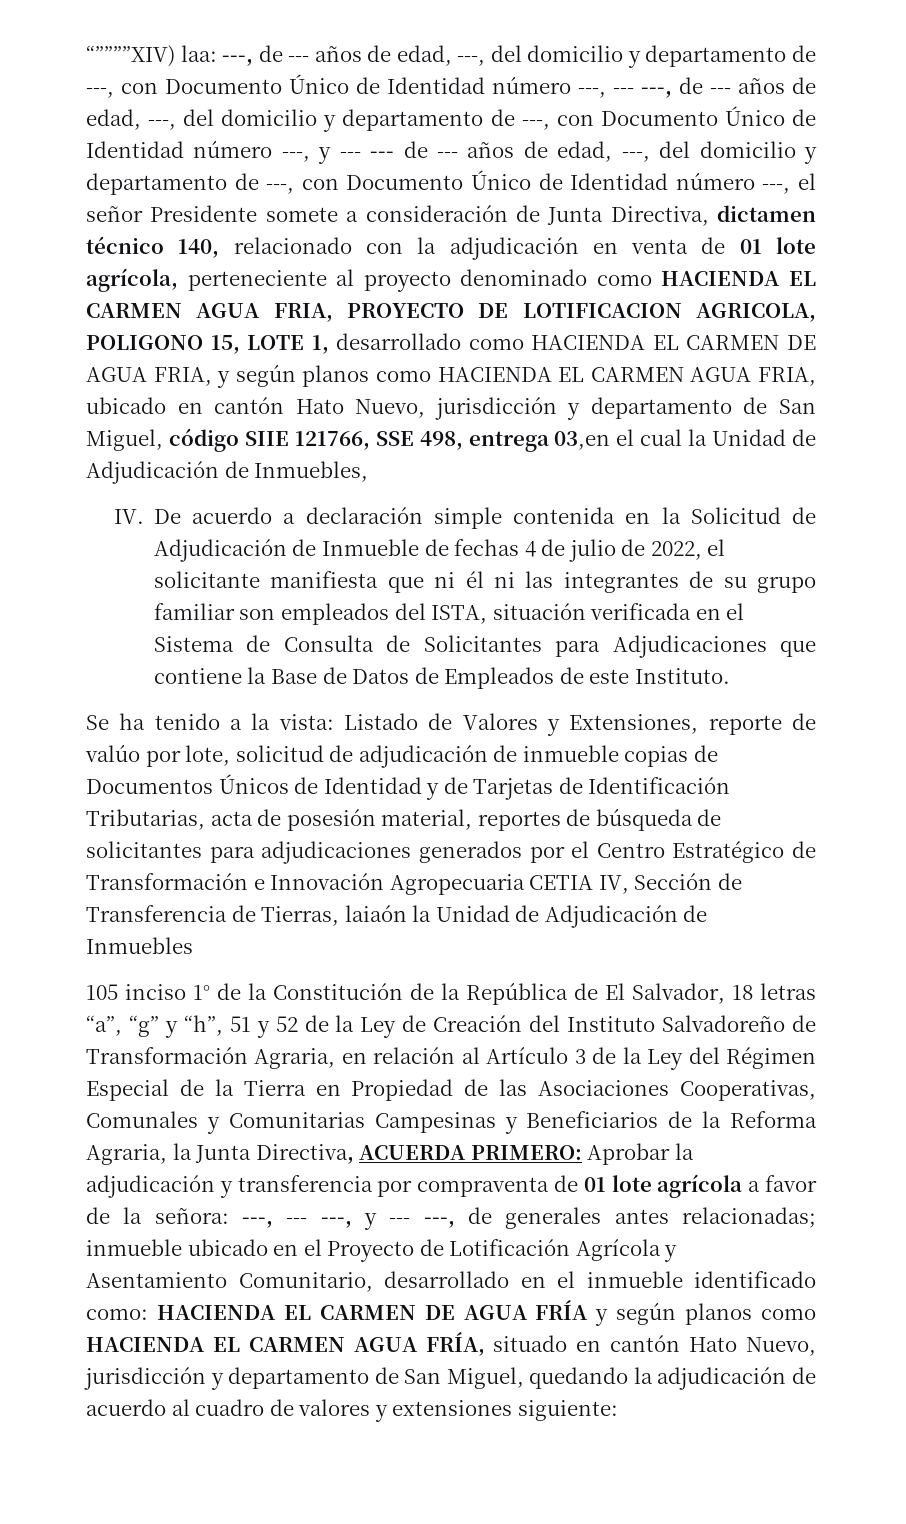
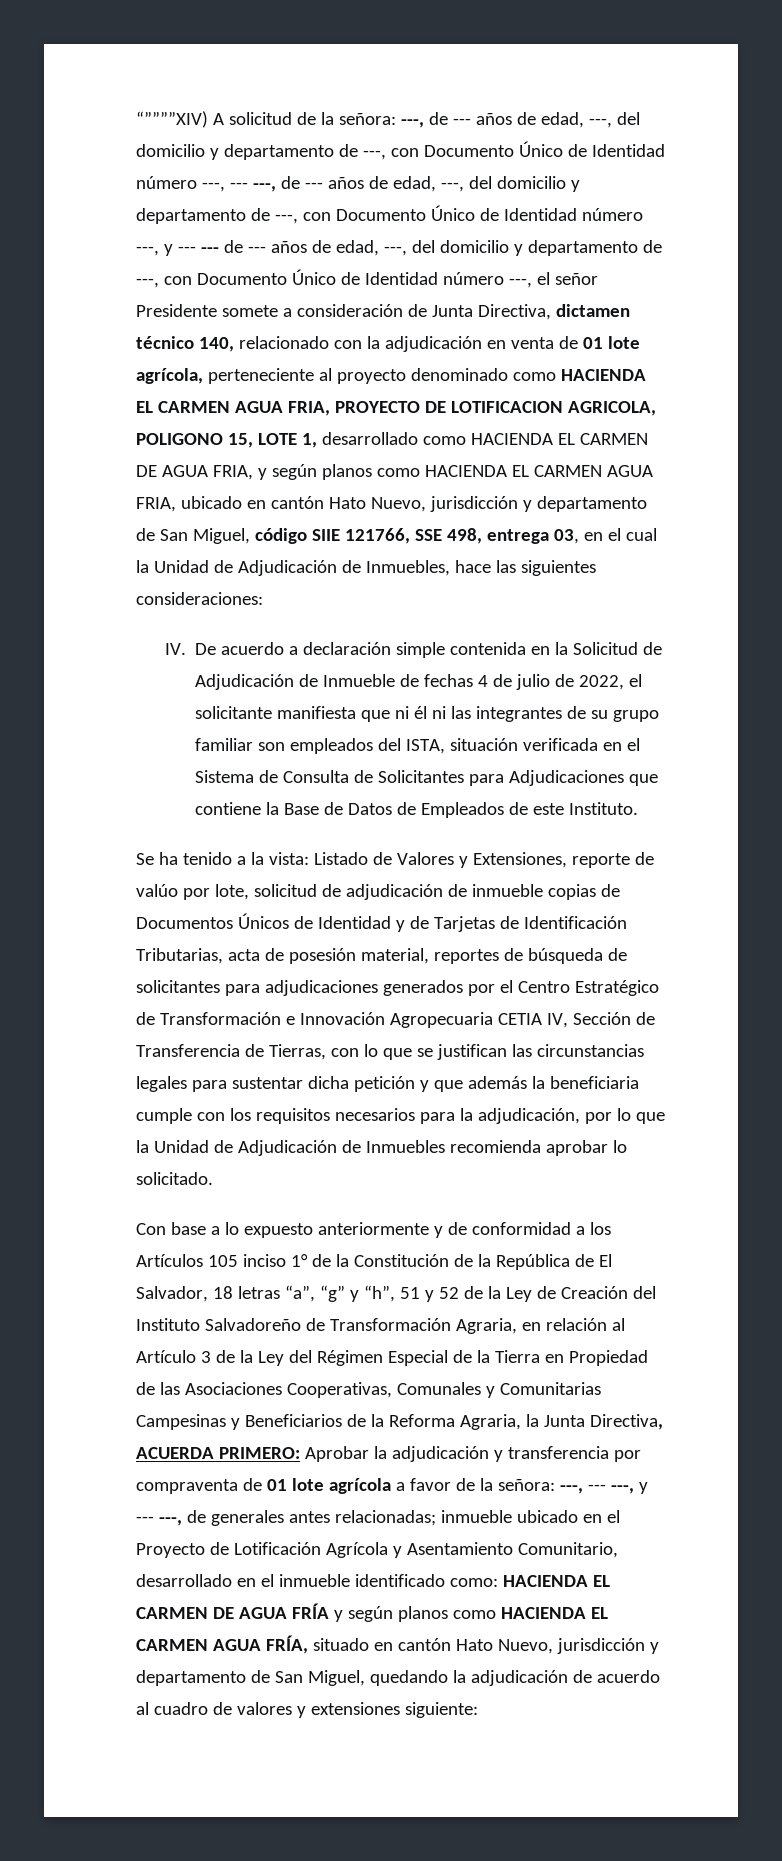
[180,45,217,62] laa: -> [212,112,396,125] A solicitud de la señora:
[554,431,611,450] 03,en -> [553,529,603,544] 03, en
(369, 471) none -> [454,560,596,576] [136,592,263,605] hace las siguientes consideraciones:
[344,905,407,922] laiaón -> [330,1044,644,1060] [136,1076,639,1092] [136,1108,665,1124] con lo que se justifican las circunstancias legales para sustentar dicha petición y que además la beneficiaria cumple con los requisitos necesarios para la adjudicación, por lo que
(193, 945) // -> [449,1140,627,1156] [136,1172,213,1185] [136,1222,611,1238] [136,1254,203,1267] recomienda aprobar lo solicitado. // Con base a lo expuesto anteriormente y de conformidad a los Artículos

